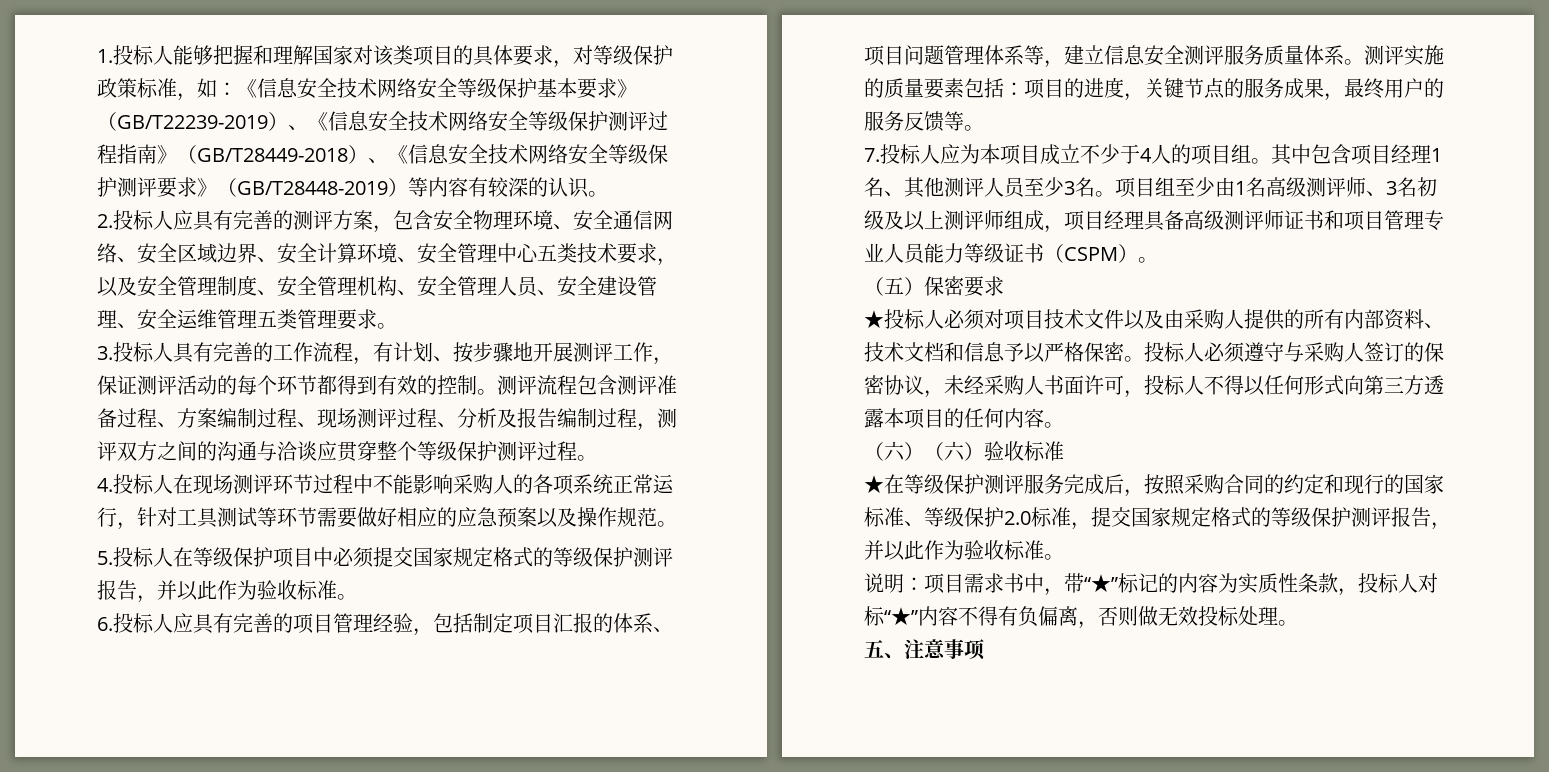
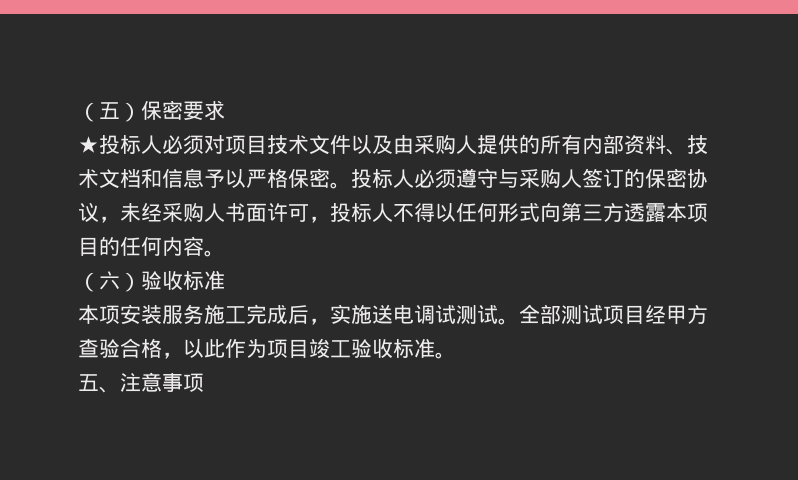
[97,45,673,68] [97,78,637,101] [97,111,668,132] [97,144,668,165] [97,177,608,198] [97,210,673,233] [97,243,677,266] [97,275,657,297] [97,309,397,330] [97,342,673,365] [97,375,677,395] [97,408,677,431] [97,441,597,462] [97,474,674,495] [97,507,677,530] [97,547,673,568] [97,580,357,603] [97,613,673,636] [864,45,1444,68] [864,77,1444,101] [864,111,984,132] [864,144,1442,165] [864,177,1437,198] [864,210,1444,233] [864,243,1158,264] 1.投标人能够把握和理解国家对该类项目的具体要求，对等级保护政策标准，如：《信息安全技术网络安全等级保护基本要求》（GB/T22239-2019）、《信息安全技术网络安全等级保护测评过程指南》（GB/T28449-2018）、《信息安全技术网络安全等级保护测评要求》（GB/T28448-2019）等内容有较深的认识。 // 2.投标人应具有完善的测评方案，包含安全物理环境、安全通信网络、安全区域边界、安全计算环境、安全管理中心五类技术要求，以及安全管理制度、安全管理机构、安全管理人员、安全建设管理、安全运维管理五类管理要求。 // 3.投标人具有完善的工作流程，有计划、按步骤地开展测评工作，保证测评活动的每个环节都得到有效的控制。测评流程包含测评准备过程、方案编制过程、现场测评过程、分析及报告编制过程，测评双方之间的沟通与洽谈应贯穿整个等级保护测评过程。 // 4.投标人在现场测评环节过程中不能影响采购人的各项系统正常运行，针对工具测试等环节需要做好相应的应急预案以及操作规范。 // 5.投标人在等级保护项目中必须提交国家规定格式的等级保护测评报告，并以此作为验收标准。 // 6.投标人应具有完善的项目管理经验，包括制定项目汇报的体系、项目问题管理体系等，建立信息安全测评服务质量体系。测评实施的质量要素包括：项目的进度，关键节点的服务成果，最终用户的服务反馈等。 // 7.投标人应为本项目成立不少于4人的项目组。其中包含项目经理1名、其他测评人员至少3名。项目组至少由1名高级测评师、3名初级及以上测评师组成，项目经理具备高级测评师证书和项目管理专业人员能力等级证书（CSPM）。 // -> (78, 112) none
[924,441,984,461] （六） -> (141, 282) none
[864,474,1444,497] [864,507,1451,530] [864,540,1064,561] [864,573,1438,596] [864,606,1278,629] ★在等级保护测评服务完成后，按照采购合同的约定和现行的国家标准、等级保护2.0标准，提交国家规定格式的等级保护测评报告，并以此作为验收标准。 // 说明：项目需求书中，带“★”标记的内容为实质性条款，投标人对标“★”内容不得有负偏离，否则做无效投标处理 -> [78,304,708,325] [78,338,435,359] 本项安装服务施工完成后，实施送电调试测试。全部测试项目经甲方查验合格，以此作为项目竣工验收标准

